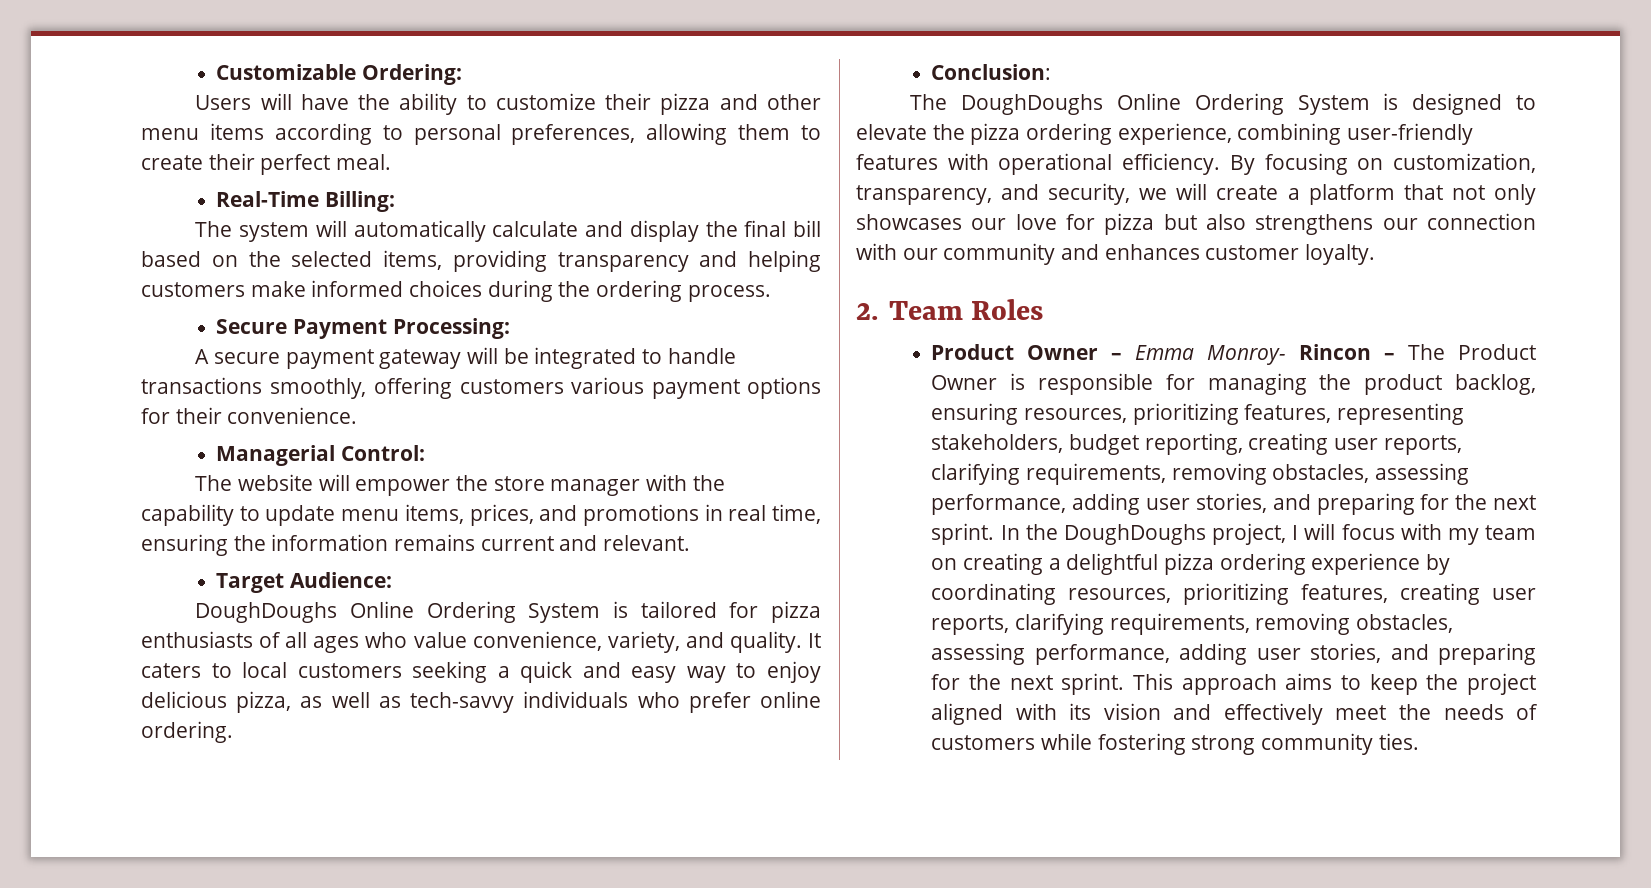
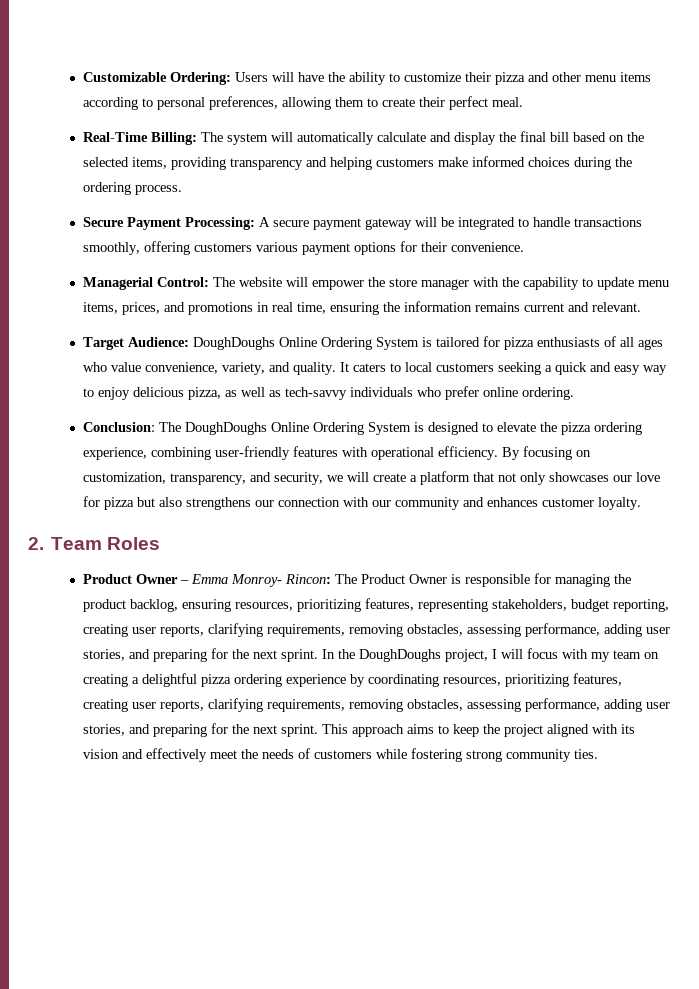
(463, 74) // -> (232, 78) none
(396, 201) // -> (198, 138) none
(510, 328) // -> (256, 223) none
(426, 453) // -> (210, 282) none
(393, 580) // -> (190, 342) none
(1052, 72) // -> (156, 427) none
[1299,344,1396,360] Rincon – -> [285,574,332,584] Rincon:

